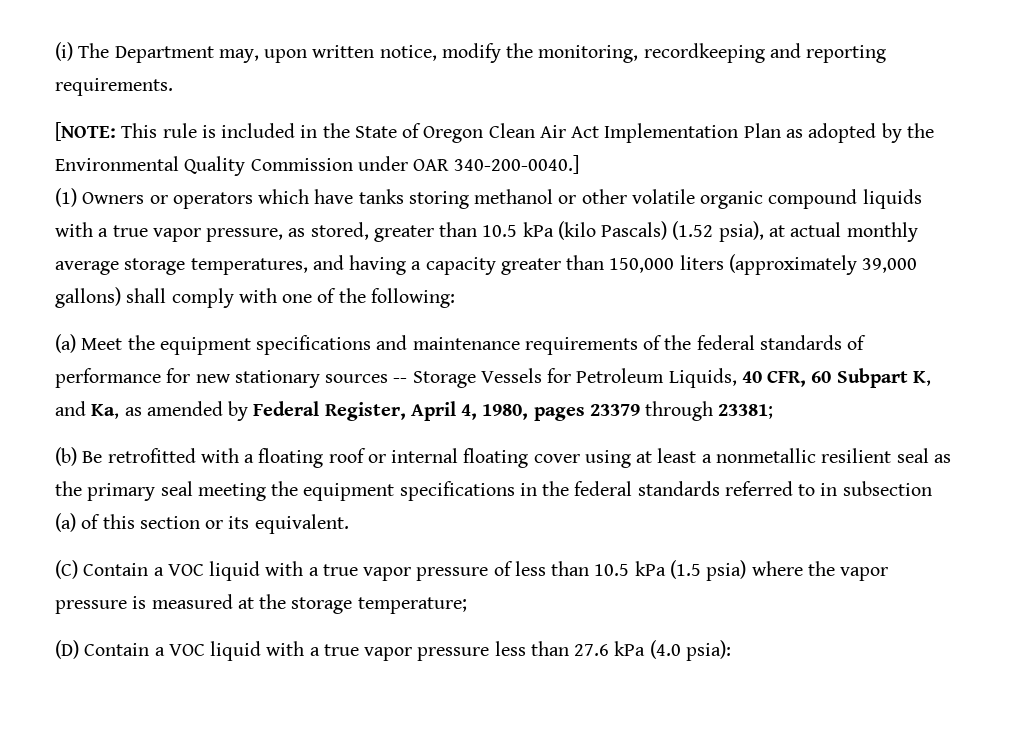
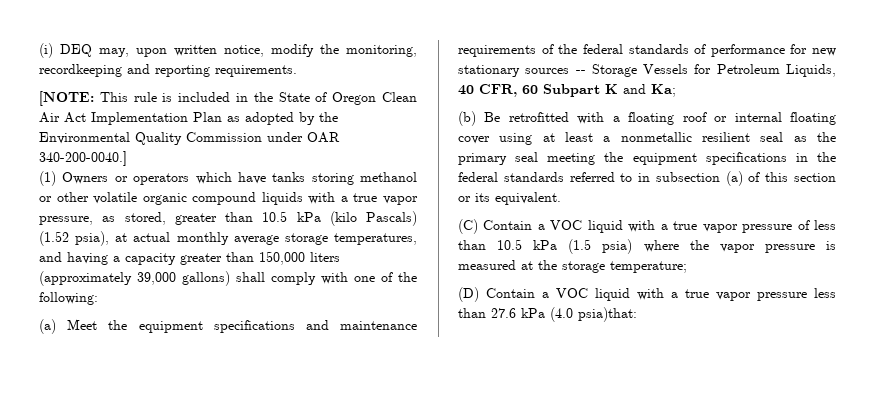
[78,43,214,63] The Department -> [60,44,92,57] DEQ
[912,371,931,386] [55,401,774,421] K, and Ka, as amended by Federal Register, April 4, 1980, pages 23379 through 23381; -> [605,84,676,97] K and Ka;
[685,640,731,661] psia): -> [578,307,637,322] psia)that:

